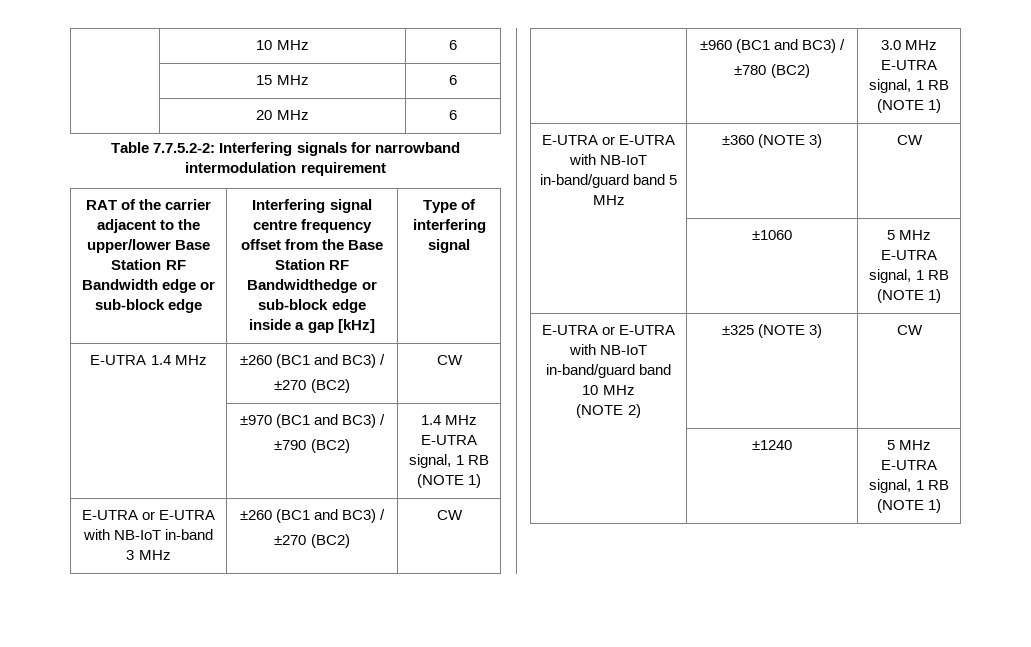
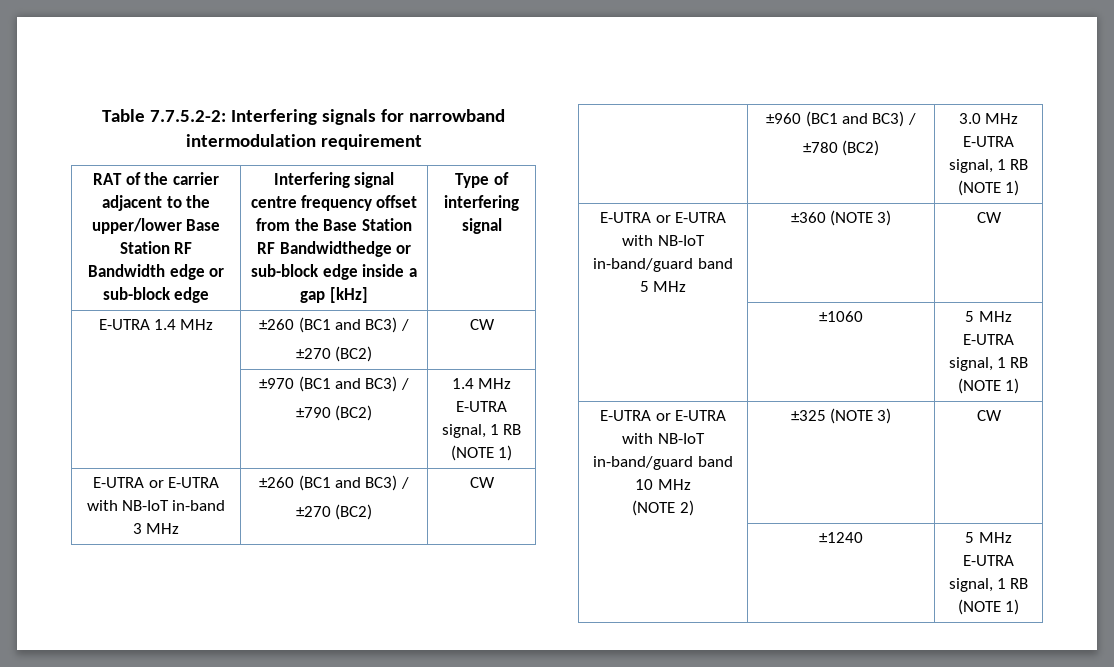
[256,40,309,50] [449,40,457,50] [256,75,309,85] [449,75,457,85] [256,110,309,120] [449,110,457,120] | 10 MHz | 6 // | 15 MHz | 6 // | 20 MHz | 6 // -> (102, 115) none

